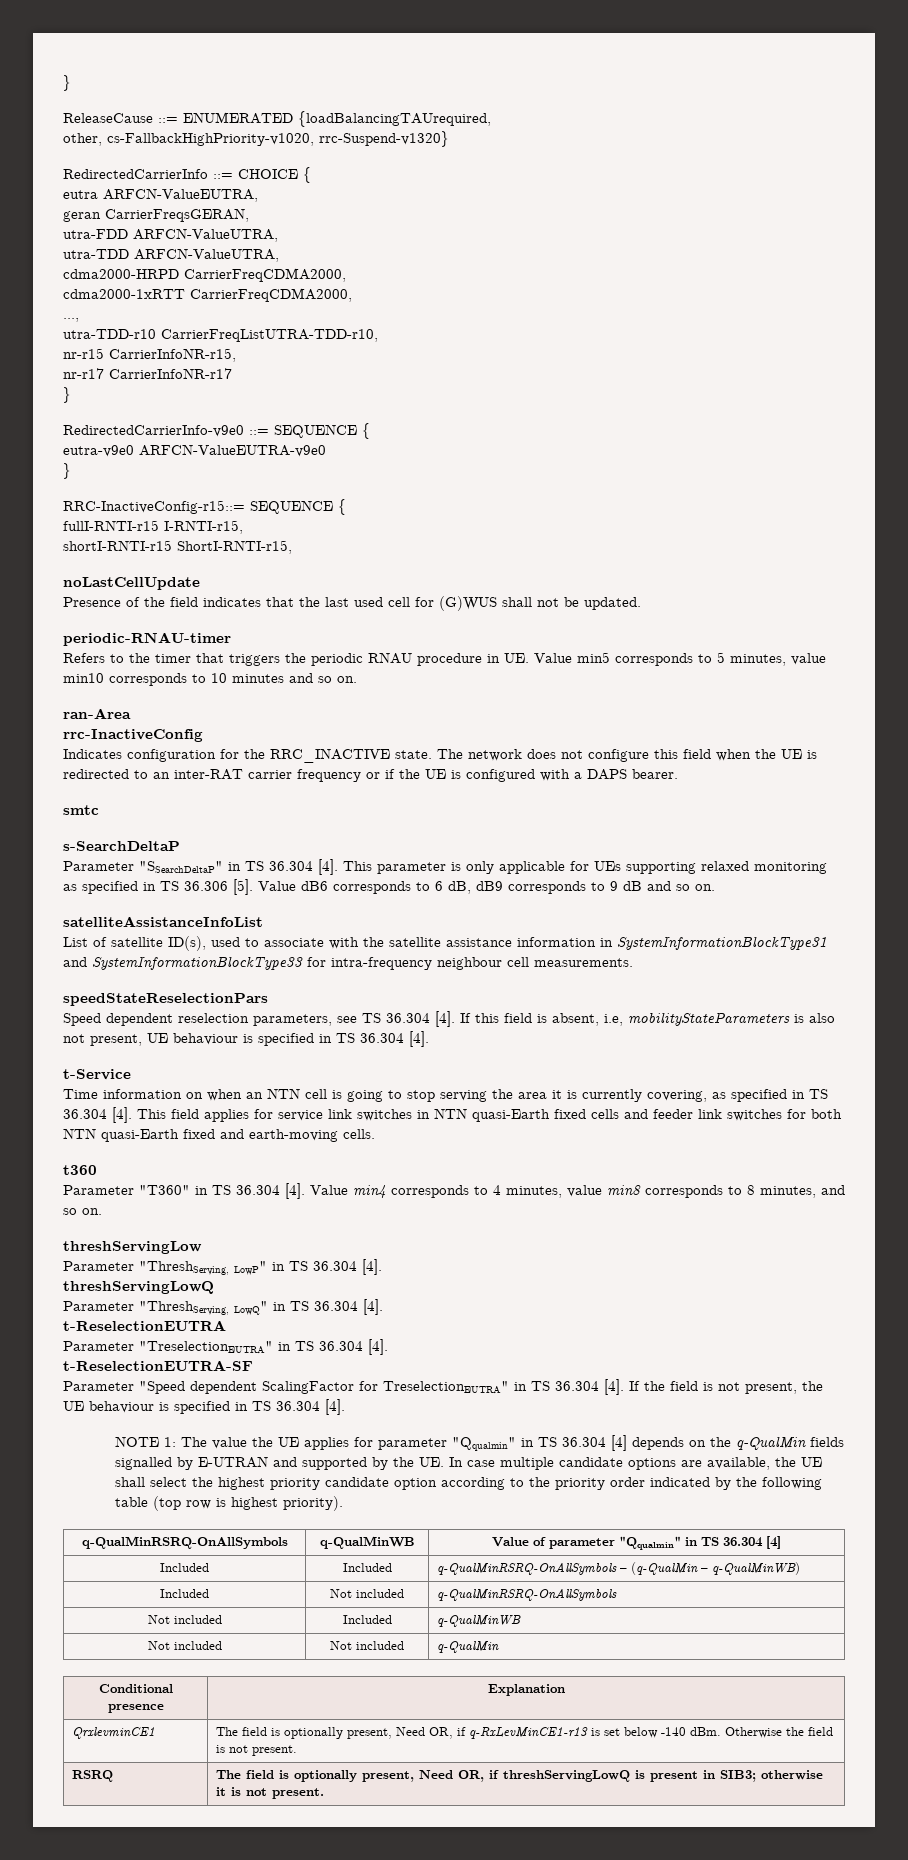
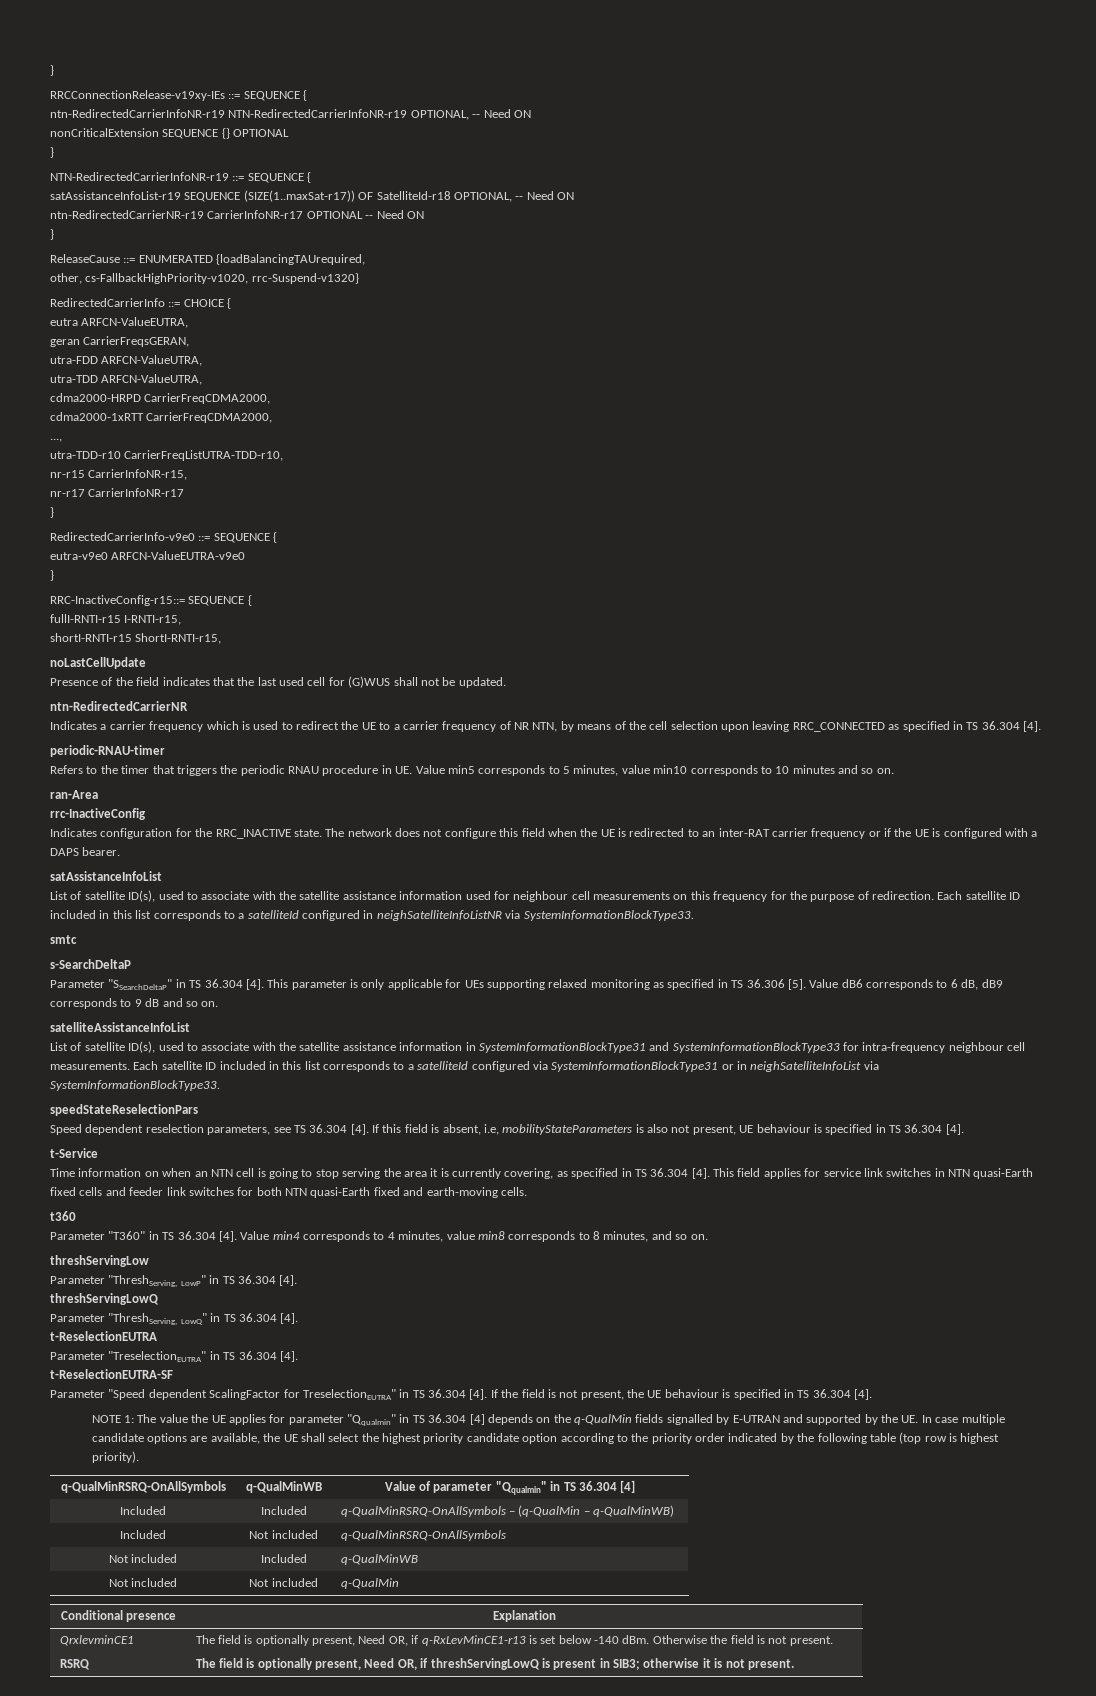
[63,75,71,91] } -> [50,65,54,76] [50,90,308,101] [50,109,531,120] [50,128,290,139] [50,147,54,158] [50,172,312,183] [50,190,574,202] [50,210,424,219] [50,229,54,240] } // RRCConnectionRelease-v19xy-IEs ::= SEQUENCE { // ntn-RedirectedCarrierInfoNR-r19 NTN-RedirectedCarrierInfoNR-r19 OPTIONAL, -- Need ON // nonCriticalExtension SEQUENCE {} OPTIONAL // } // NTN-RedirectedCarrierInfoNR-r19 ::= SEQUENCE { // satAssistanceInfoList-r19 SEQUENCE (SIZE(1..maxSat-r17)) OF SatelliteId-r18 OPTIONAL, -- Need ON // ntn-RedirectedCarrierNR-r19 CarrierInfoNR-r17 OPTIONAL -- Need ON // }
(641, 603) none -> [50,701,188,711] [50,721,1041,732] // ntn-RedirectedCarrierNR // Indicates a carrier frequency which is used to redirect the UE to a carrier frequency of NR NTN, by means of the cell selection upon leaving RRC_CONNECTED as specified in TS 36.304 [4].
(678, 774) none -> [50,871,162,881] [50,890,1021,902] [50,910,694,921] // satAssistanceInfoList // List of satellite ID(s), used to associate with the satellite assistance information used for neighbour cell measurements on this frequency for the purpose of redirection. Each satellite ID included in this list corresponds to a satelliteId configured in neighSatelliteInfoListNR via SystemInformationBlockType33.
(633, 962) none -> [133,1061,879,1072] [50,1080,220,1091] Each satellite ID included in this list corresponds to a satelliteId configured via SystemInformationBlockType31 or in neighSatelliteInfoList via SystemInformationBlockType33.

